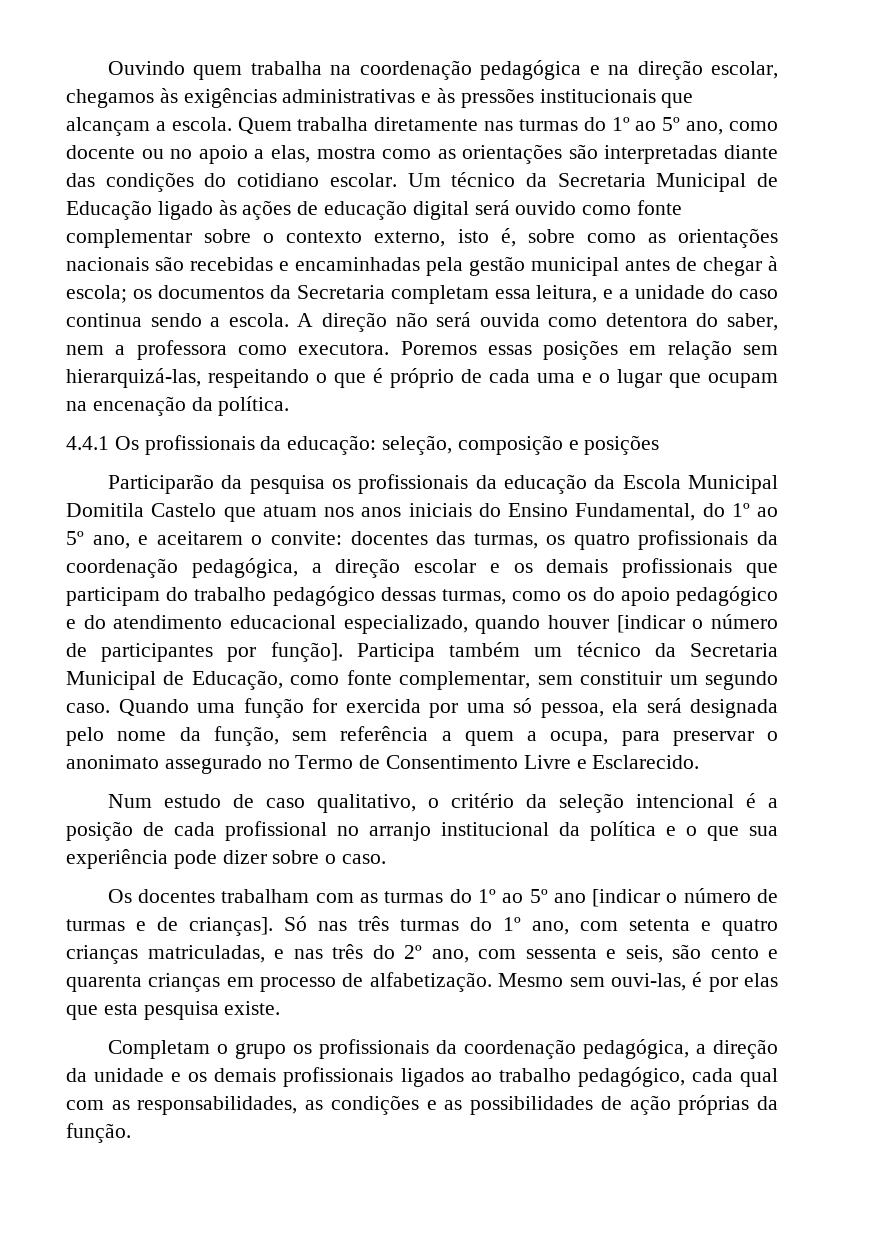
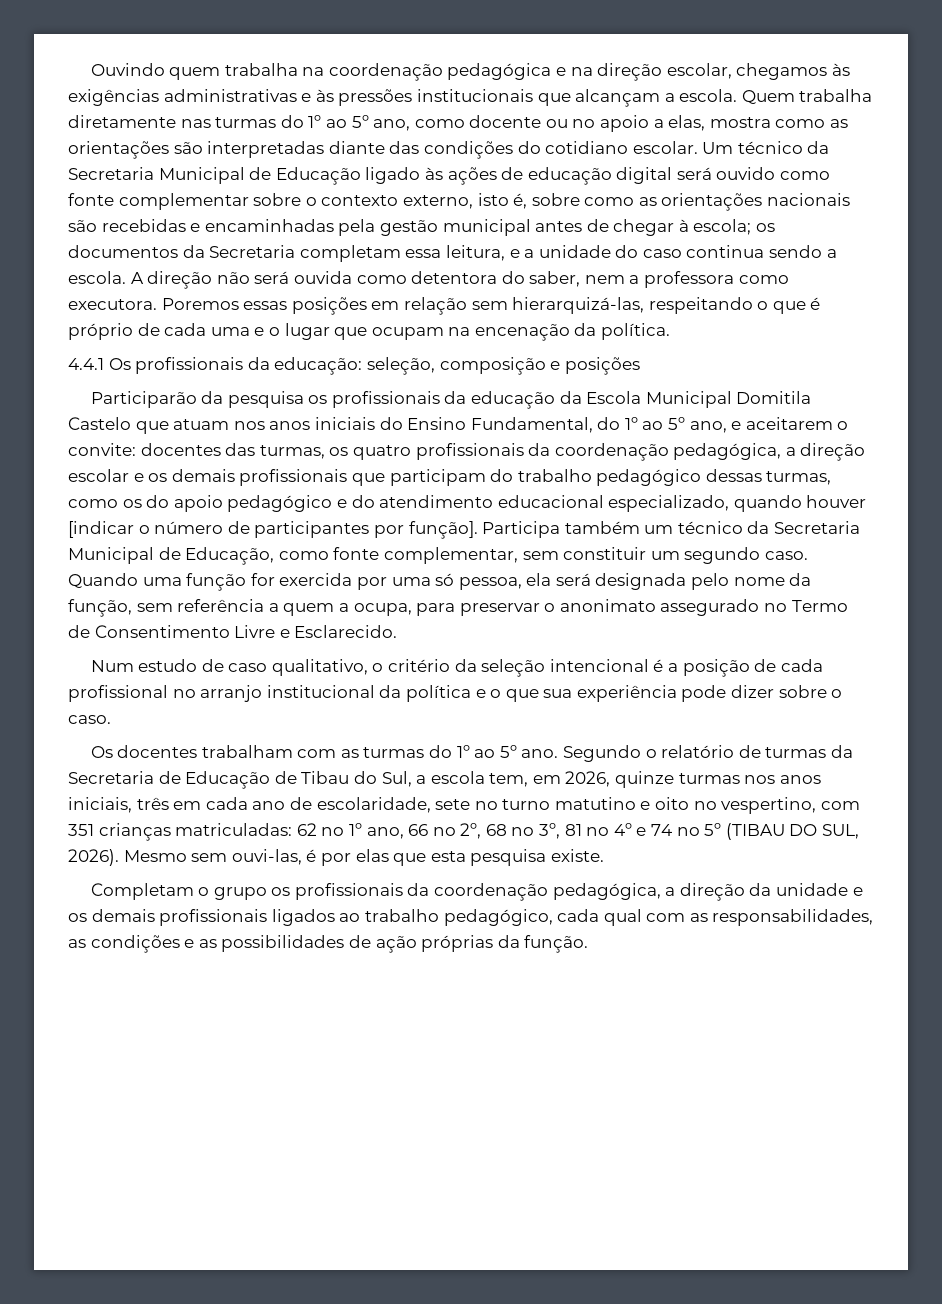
[553,888,778,907] [66,916,778,936] [66,944,778,964] [66,972,492,992] ano [indicar o número de turmas e de crianças]. Só nas três turmas do 1º ano, com setenta e quatro crianças matriculadas, e nas três do 2º ano, com sessenta e seis, são cento e quarenta crianças em processo de alfabetização. -> [521,745,853,762] [68,771,821,789] [68,797,860,814] [68,823,859,841] [68,849,119,866] ano. Segundo o relatório de turmas da Secretaria de Educação de Tibau do Sul, a escola tem, em 2026, quinze turmas nos anos iniciais, três em cada ano de escolaridade, sete no turno matutino e oito no vespertino, com 351 crianças matriculadas: 62 no 1º ano, 66 no 2º, 68 no 3º, 81 no 4º e 74 no 5º (TIBAU DO SUL, 2026).

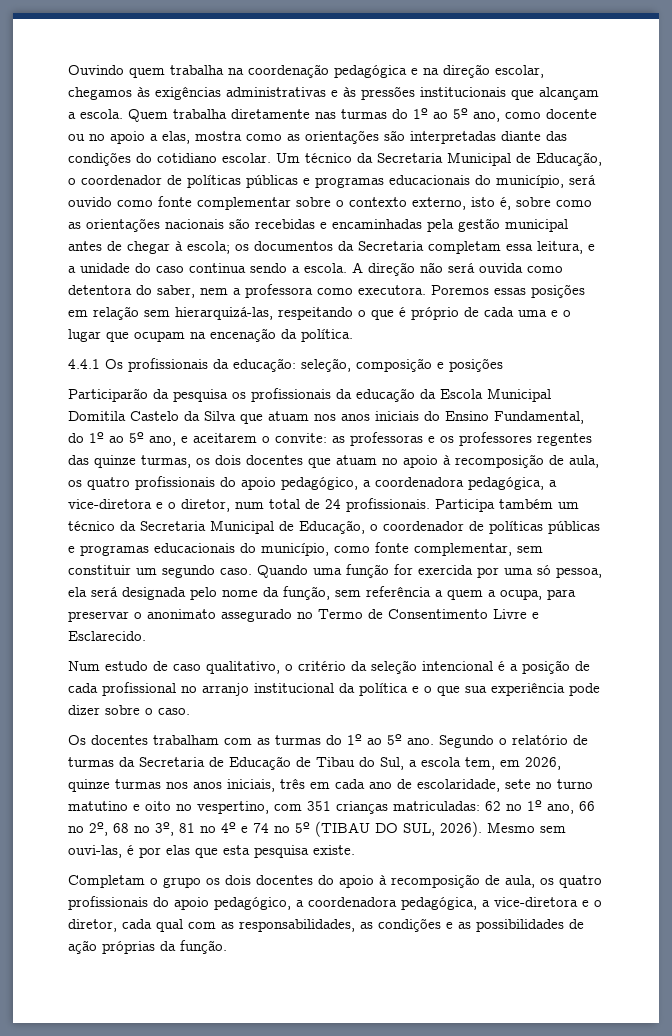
[275,167,673,185] Educação ligado às ações de educação digital -> [536,152,602,166] [68,175,564,188] Educação, o coordenador de políticas públicas e programas educacionais do município,
(131, 423) none -> [184,411,236,421] da Silva
[140,443,866,461] [68,469,832,486] [68,495,867,512] [68,521,478,539] docentes das turmas, os quatro profissionais da coordenação pedagógica, a direção escolar e os demais profissionais que participam do trabalho pedagógico dessas turmas, como os do apoio pedagógico e do atendimento educacional especializado, quando houver [indicar o número de participantes por função]. -> [332,432,592,446] [68,454,599,468] [68,476,557,490] [68,498,430,512] as professoras e os professores regentes das quinze turmas, os dois docentes que atuam no apoio à recomposição de aula, os quatro profissionais do apoio pedagógico, a coordenadora pedagógica, a vice-diretora e o diretor, num total de 24 profissionais.
(275, 556) none -> [370,521,600,534] [68,543,329,556] o coordenador de políticas públicas e programas educacionais do município,
[294,883,863,901] [68,909,553,926] profissionais da coordenação pedagógica, a direção da unidade e os demais profissionais ligados ao trabalho pedagógico, -> [225,874,602,888] [68,896,602,910] [68,919,117,932] dois docentes do apoio à recomposição de aula, os quatro profissionais do apoio pedagógico, a coordenadora pedagógica, a vice-diretora e o diretor,

